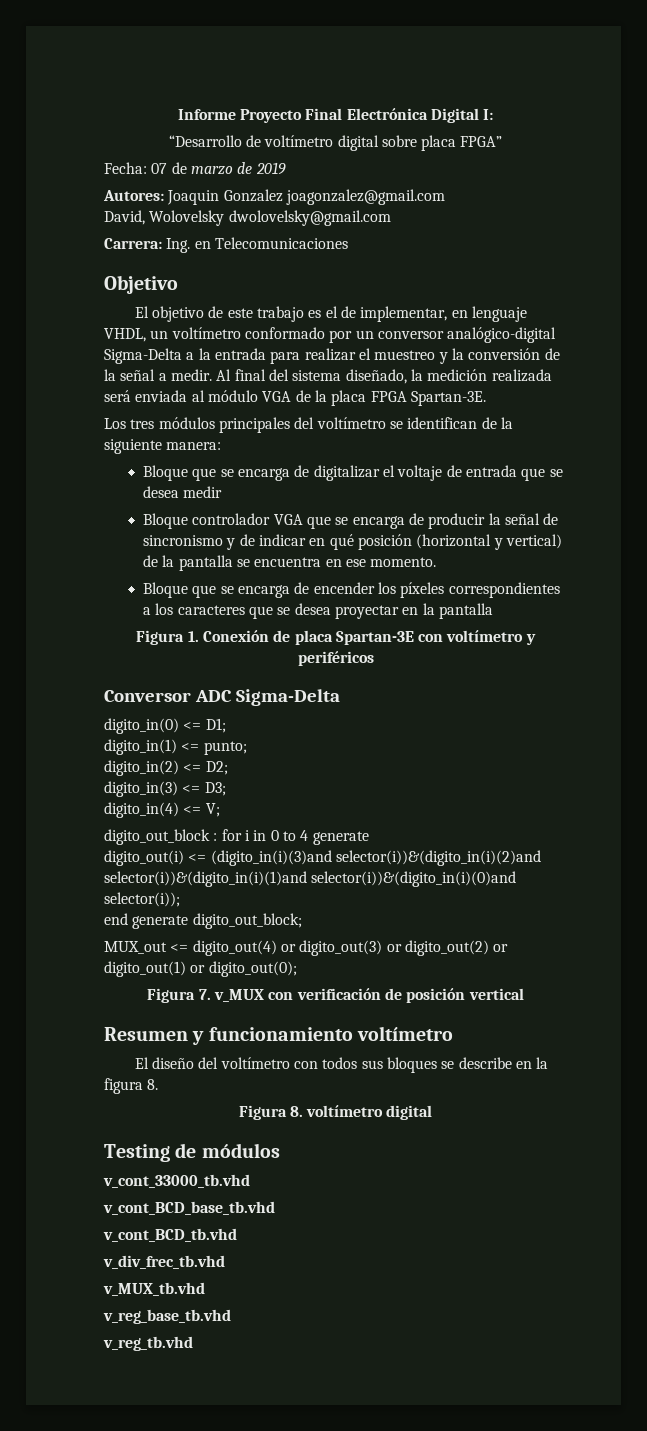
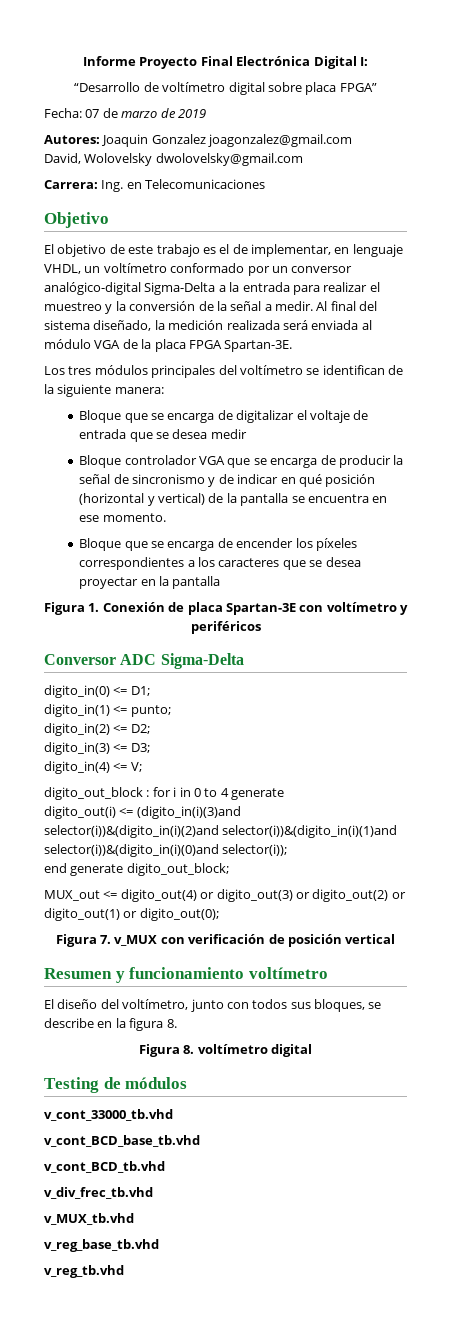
[220,1057,290,1069] voltímetro -> [122,999,224,1012] voltímetro, junto
[387,1057,438,1073] bloques -> [314,999,365,1012] bloques,

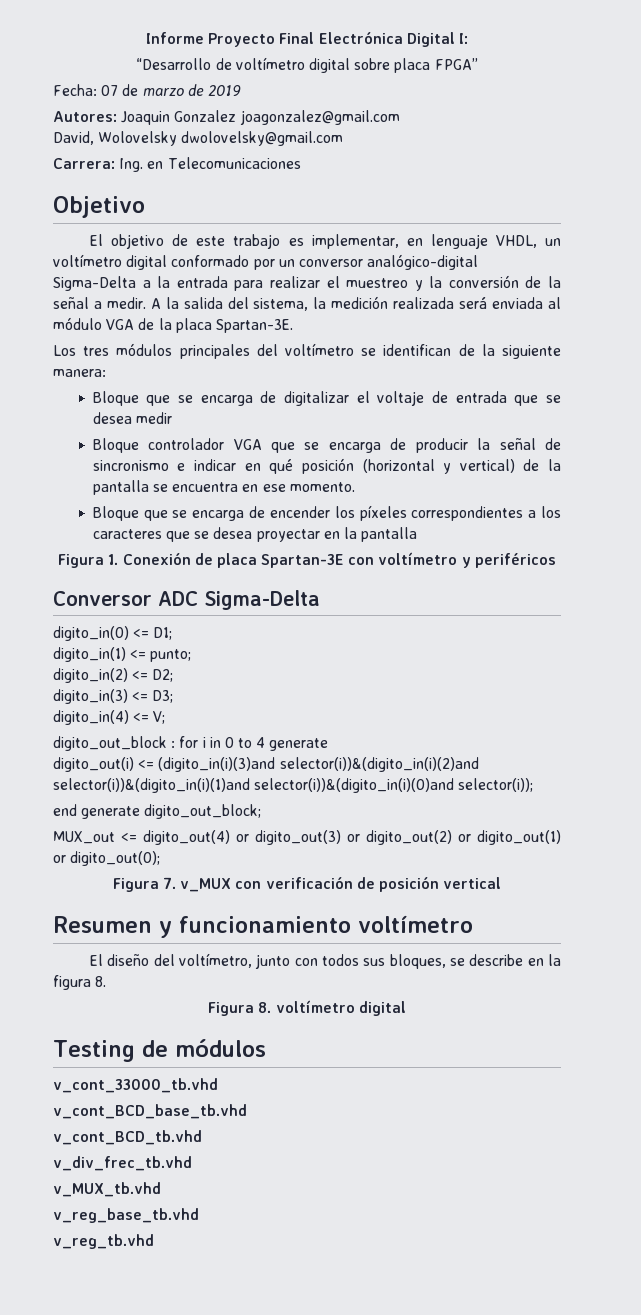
[219,244,248,254] el de -> (304, 242) none
(167, 268) none -> [126,255,168,270] digital
[316,301,378,311] [44,320,152,331] Al final del sistema diseñado, -> [150,297,309,311] A la salida del sistema,
[188,340,222,349] FPGA -> (212, 325) none
[208,474,234,487] y de -> [177,463,186,471] e

